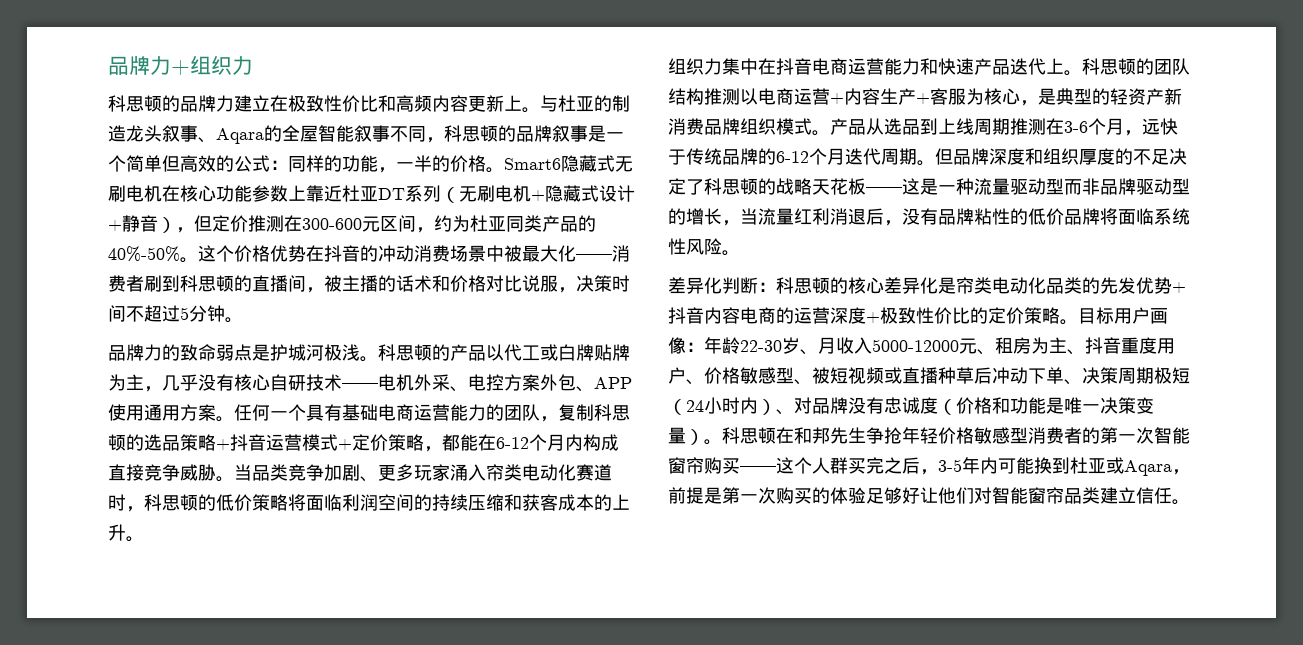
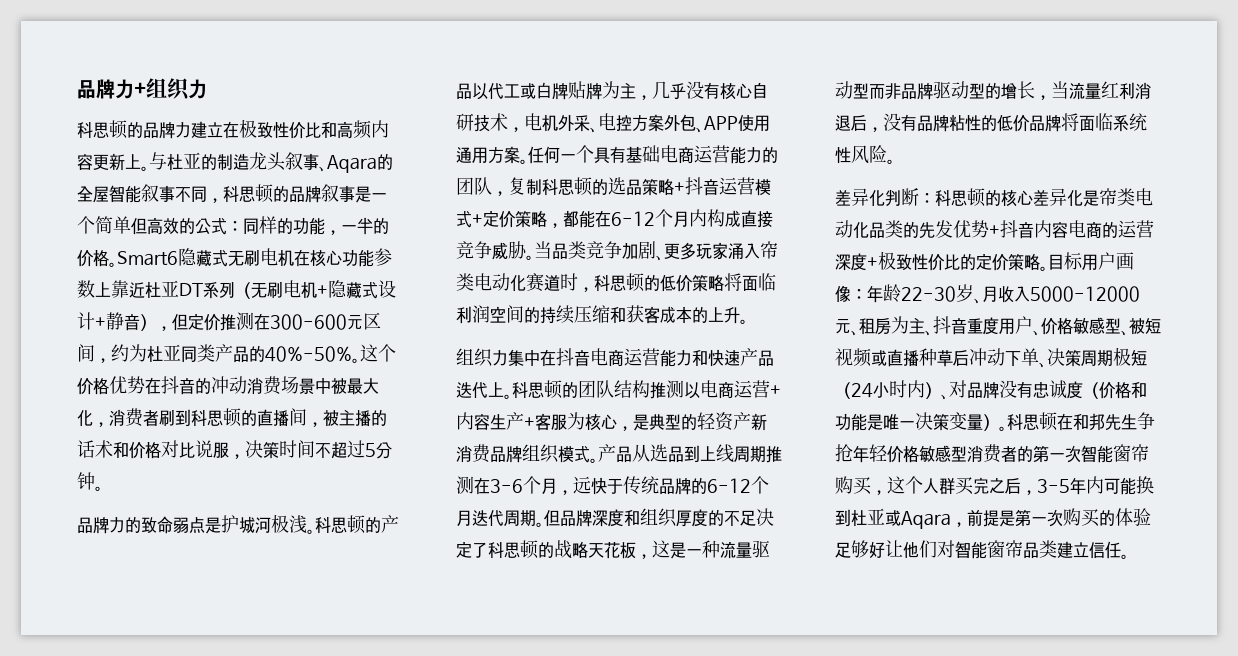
[576,254,612,260] —— -> [93,422,109,427] ，
[342,383,378,389] —— -> [508,127,524,132] ，
[866,187,902,193] —— -> [636,554,652,559] ，
[740,466,776,472] —— -> [871,490,887,495] ，

